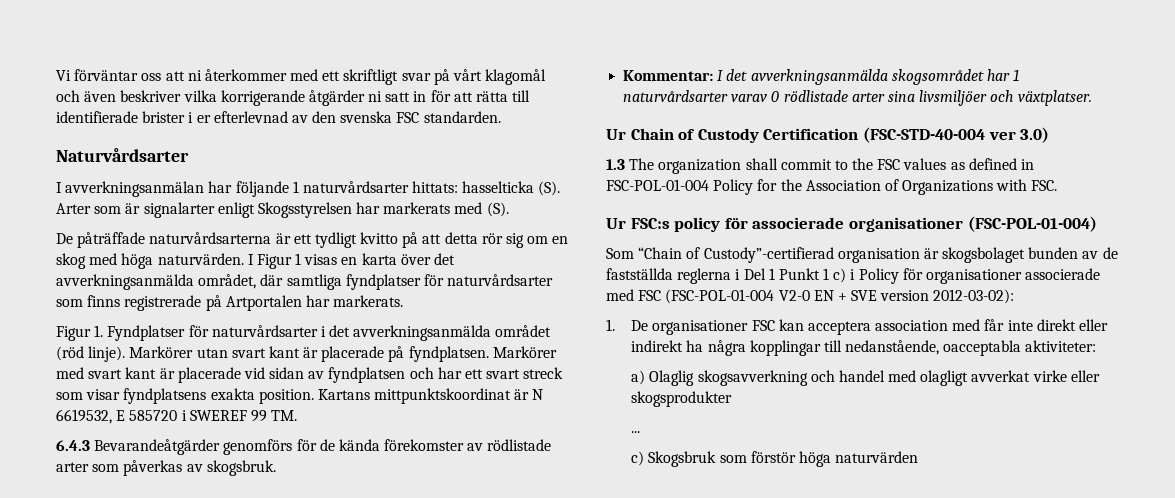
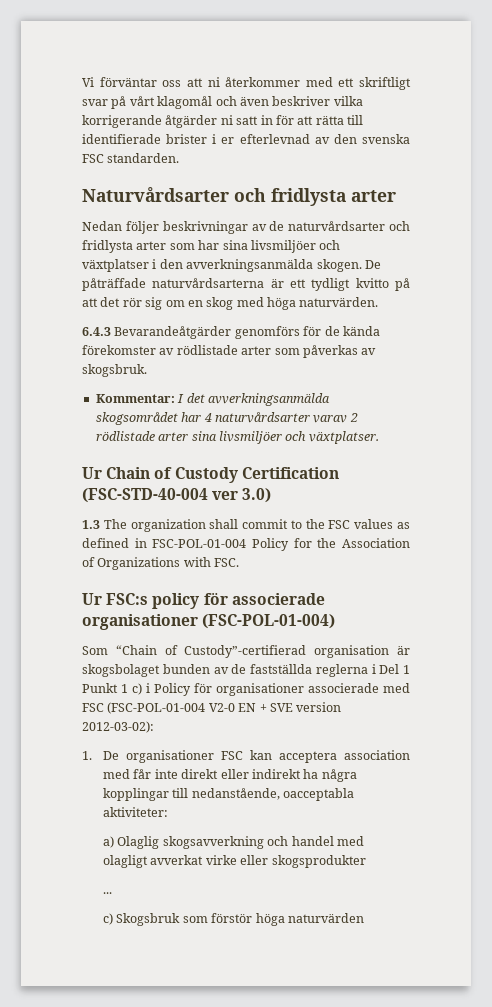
[56,181,561,197] [56,202,509,218] // I avverkningsanmälan har följande 1 naturvårdsarter hittats: hasselticka (S). Arter som är signalarter enligt Skogsstyrelsen har markerats med (S). // -> [234,188,396,206] [82,221,411,234] [82,240,341,253] [82,259,362,272] och fridlysta arter // Nedan följer beskrivningar av de naturvårdsarter och fridlysta arter som har sina livsmiljöer och växtplatser i den avverkningsanmälda skogen.
[444,232,478,244] detta -> [100,297,121,307] det
[247,253,456,269] [56,274,554,290] [56,295,404,311] [56,325,552,341] [56,346,557,362] [56,367,564,383] [56,388,544,404] [56,409,298,424] I Figur 1 visas en karta över det avverkningsanmälda området, där samtliga fyndplatser för naturvårdsarter som finns registrerade på Artportalen har markerats. // Figur 1. Fyndplatser för naturvårdsarter i det avverkningsanmälda området (röd linje). Markörer utan svart kant är placerade på fyndplatsen. Markörer med svart kant är placerade vid sidan av fyndplatsen och har ett svart streck som visar fyndplatsens exakta position. Kartans mittpunktskoordinat är N 6619532, E 585720 i SWEREF 99 TM. -> (379, 302) none
[1013,69,1020,81] 1 -> [203,413,212,422] 4
[771,91,780,102] 0 -> [349,413,358,422] 2

